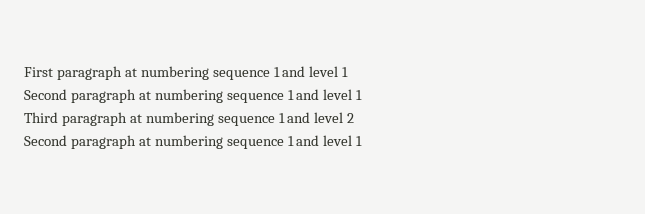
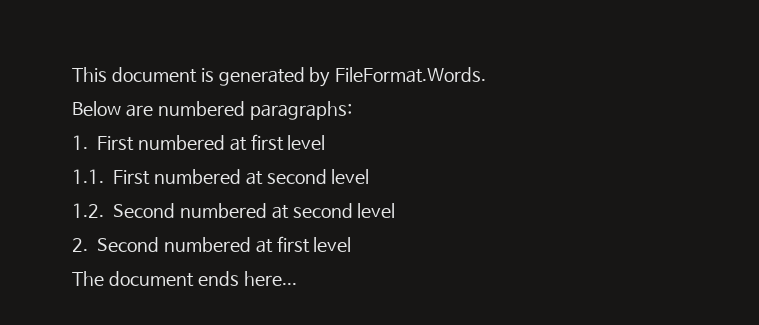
[24,66,349,80] [24,89,363,103] [24,112,355,126] [24,135,363,149] First paragraph at numbering sequence 1 and level 1 // Second paragraph at numbering sequence 1 and level 1 // Third paragraph at numbering sequence 1 and level 2 // Second paragraph at numbering sequence 1 and level 1 -> [72,67,487,87] [72,101,352,120] [72,134,326,151] [72,169,370,185] [72,203,396,219] [72,236,352,253] [72,271,297,287] This document is generated by FileFormat.Words. // Below are numbered paragraphs: // 1. First numbered at first level // 1.1. First numbered at second level // 1.2. Second numbered at second level // 2. Second numbered at first level // The document ends here...

